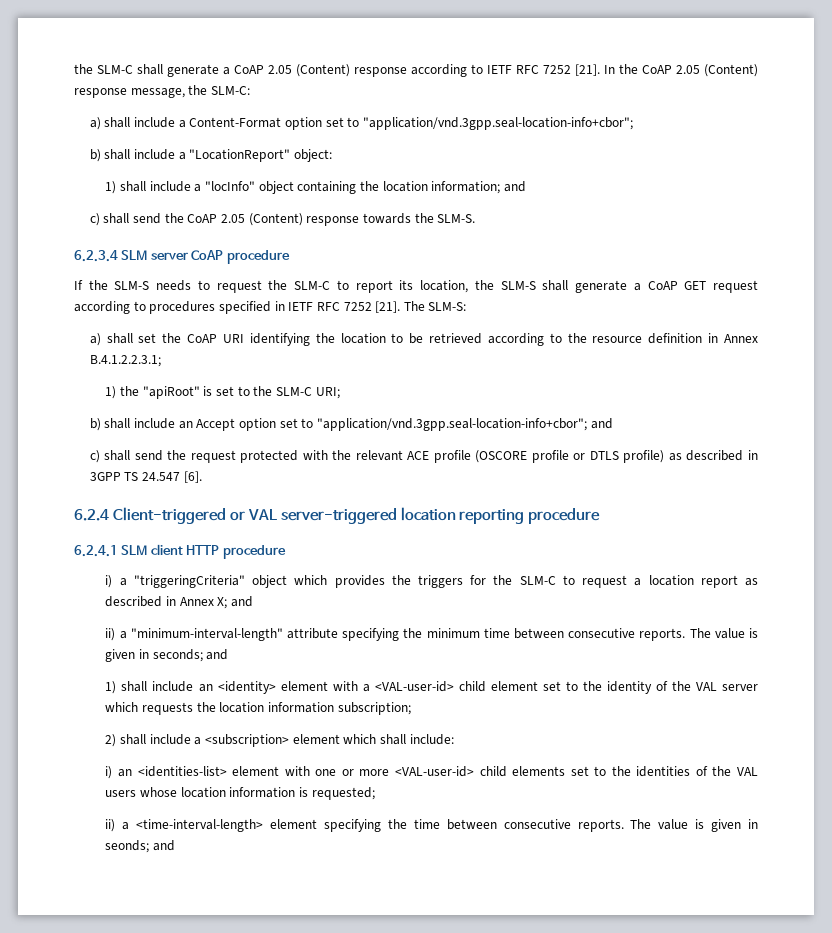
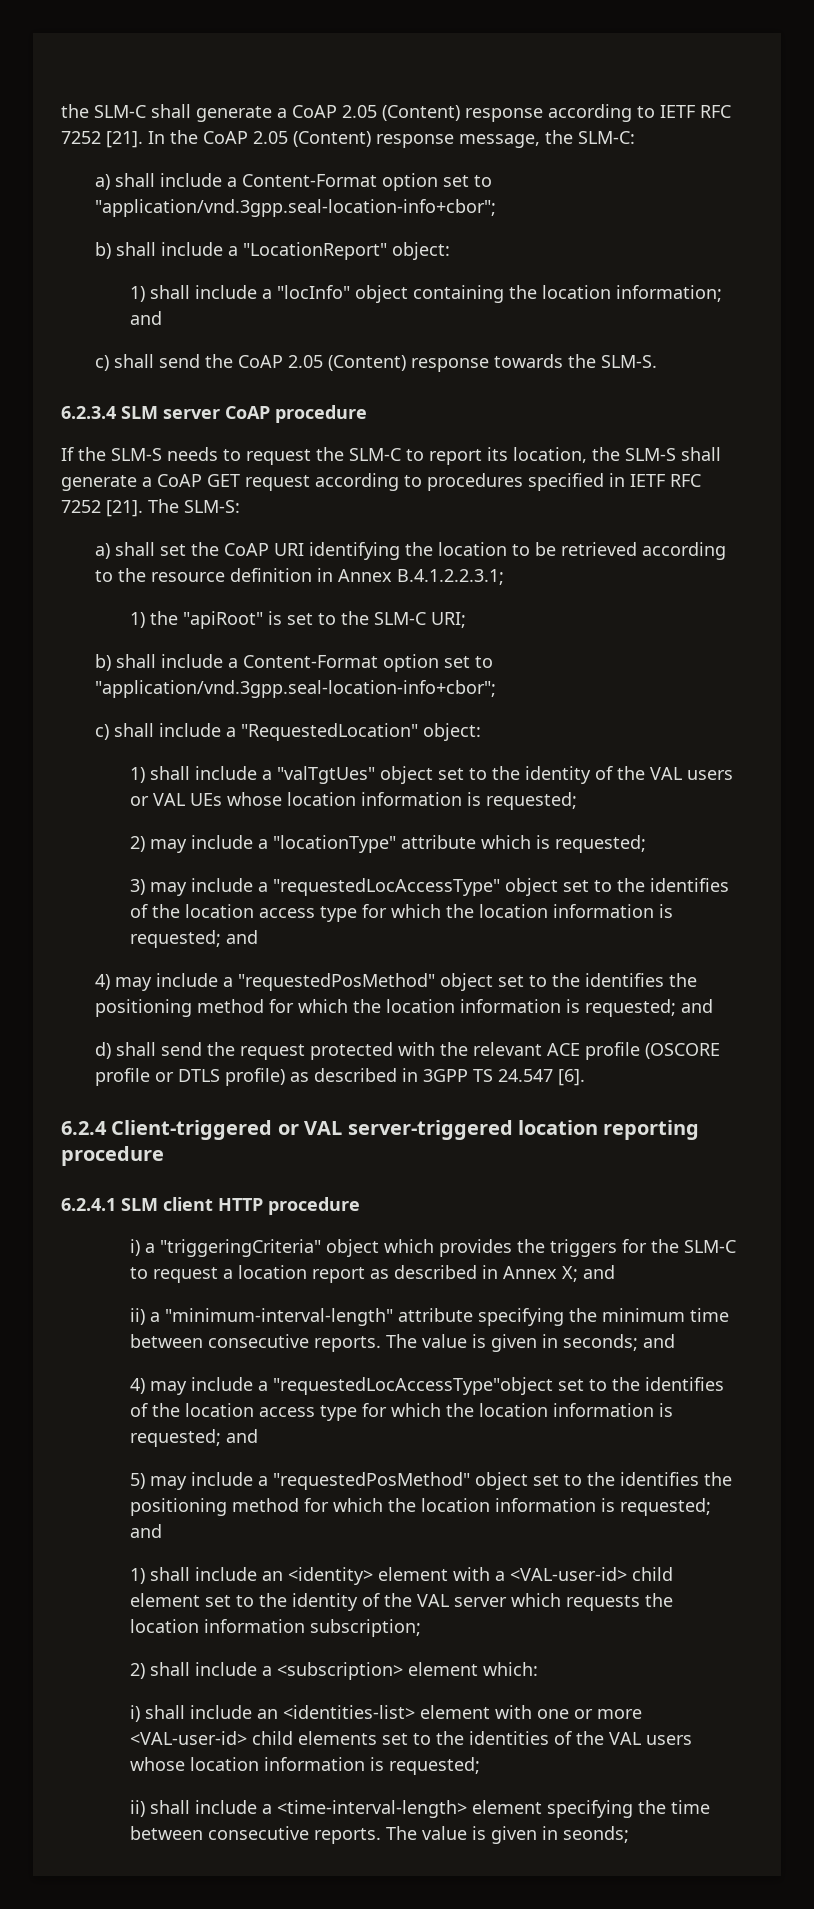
[178,418,613,431] [89,450,100,463] an Accept option set to "application/vnd.3gpp.seal-location-info+cbor"; and // c) -> [228,654,494,672] [95,680,497,698] [95,723,482,741] [129,766,733,784] [129,792,577,810] [129,835,646,853] [129,878,729,896] [129,904,673,922] [129,930,258,948] [95,973,698,991] [95,999,714,1017] [95,1042,112,1059] a Content-Format option set to "application/vnd.3gpp.seal-location-info+cbor"; // c) shall include a "RequestedLocation" object: // 1) shall include a "valTgtUes" object set to the identity of the VAL users or VAL UEs whose location information is requested; // 2) may include a "locationType" attribute which is requested; // 3) may include a "requestedLocAccessType" object set to the identifies of the location access type for which the location information is requested; and // 4) may include a "requestedPosMethod" object set to the identifies the positioning method for which the location information is requested; and // d)
(229, 654) none -> [129,1377,724,1395] [129,1403,673,1421] [129,1429,258,1447] [129,1472,732,1490] [129,1498,711,1516] [129,1524,162,1538] // 4) may include a "requestedLocAccessType"object set to the identifies of the location access type for which the location information is requested; and // 5) may include a "requestedPosMethod" object set to the identifies the positioning method for which the location information is requested; and
[343,734,454,745] [105,766,113,779] which shall include: // i) -> [482,1662,538,1676] [129,1705,252,1722] which: // i) shall include
(116, 825) none -> [149,1800,257,1814] shall include
[153,840,176,851] and -> (629, 1834) none

